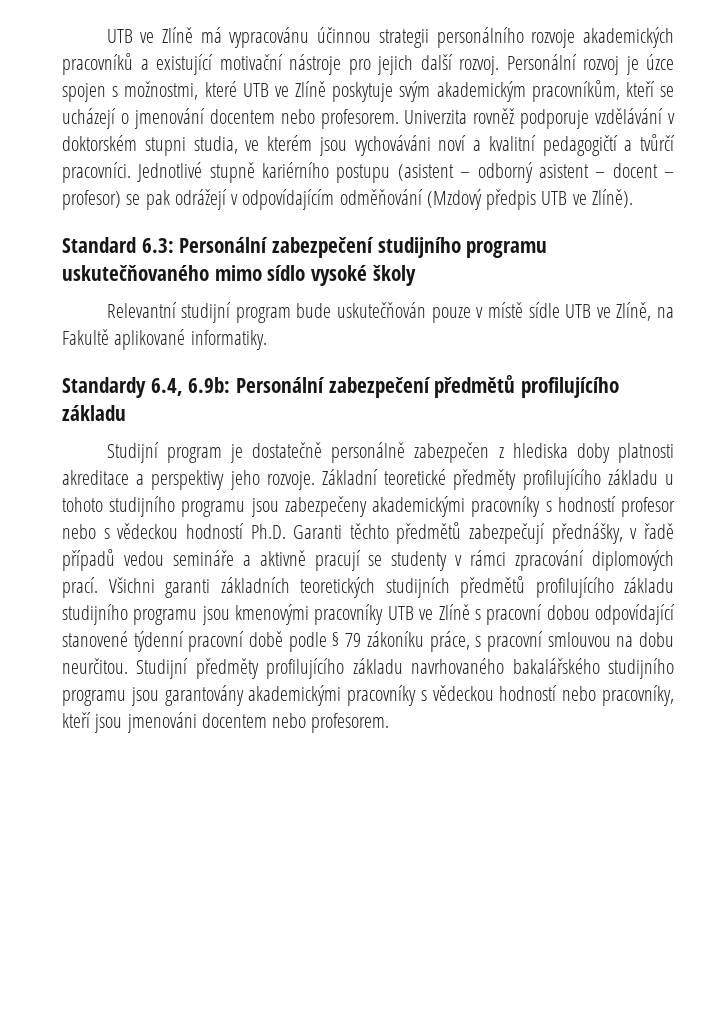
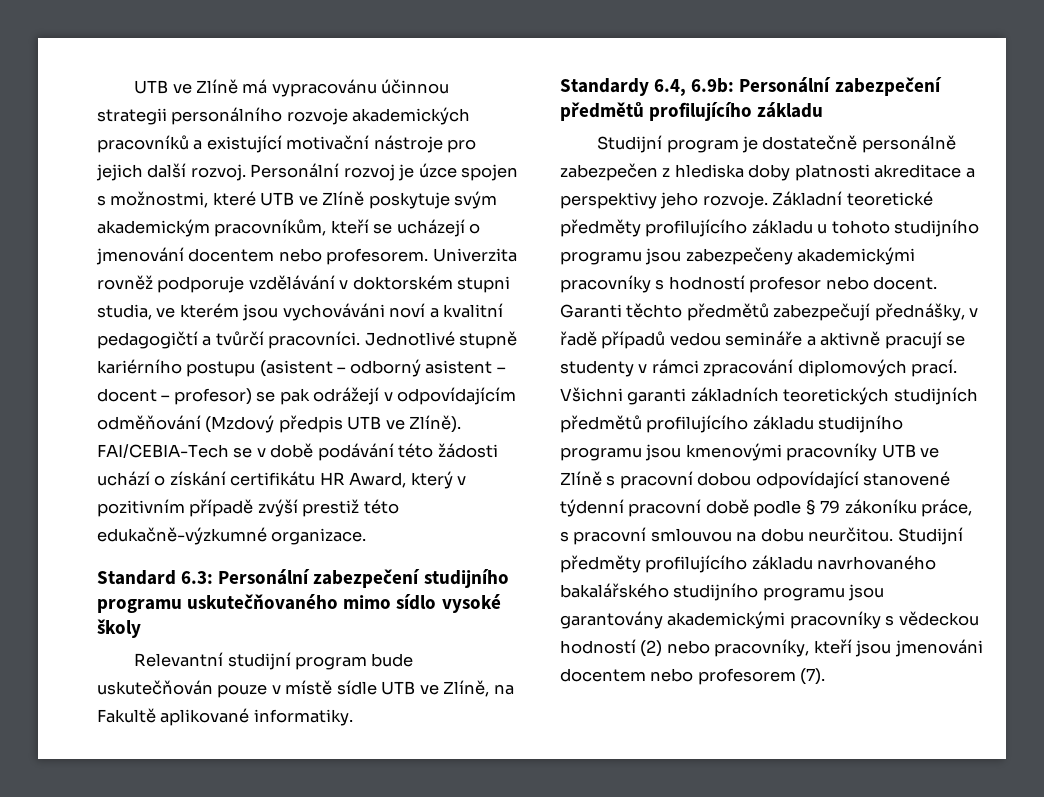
(633, 198) none -> [97,443,498,461] [97,471,467,489] [97,499,399,517] [97,527,367,545] FAI/CEBIA-Tech se v době podávání této žádosti uchází o získání certifikátu HR Award, který v pozitivním případě zvýší prestiž této edukačně-výzkumné organizace.
[103,523,286,539] s vědeckou hodností Ph.D. -> [873,276,938,290] docent.
(558, 693) none -> [640,640,663,657] (2)
[311,713,390,733] profesorem. -> [697,668,826,685] profesorem (7).

